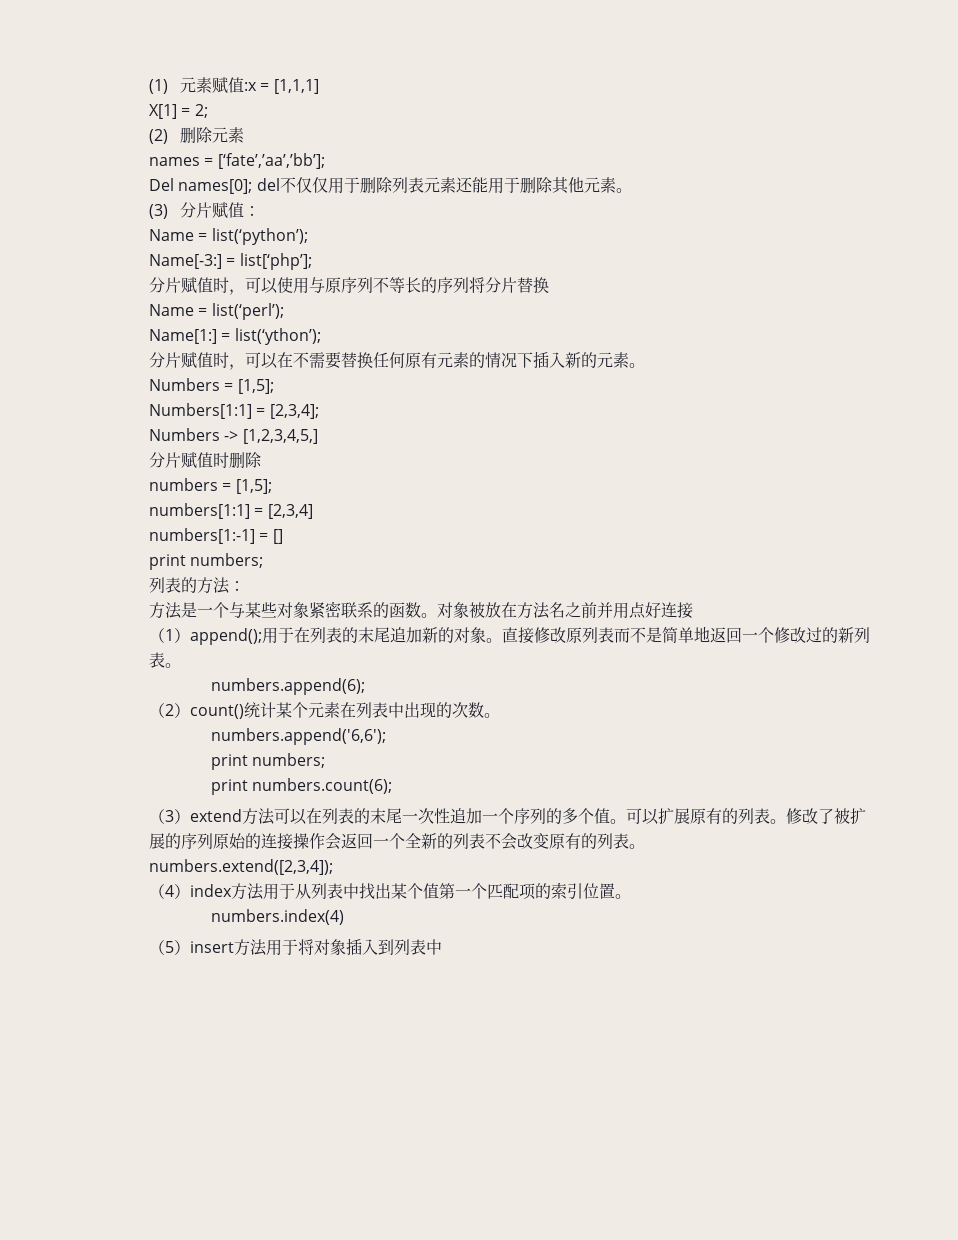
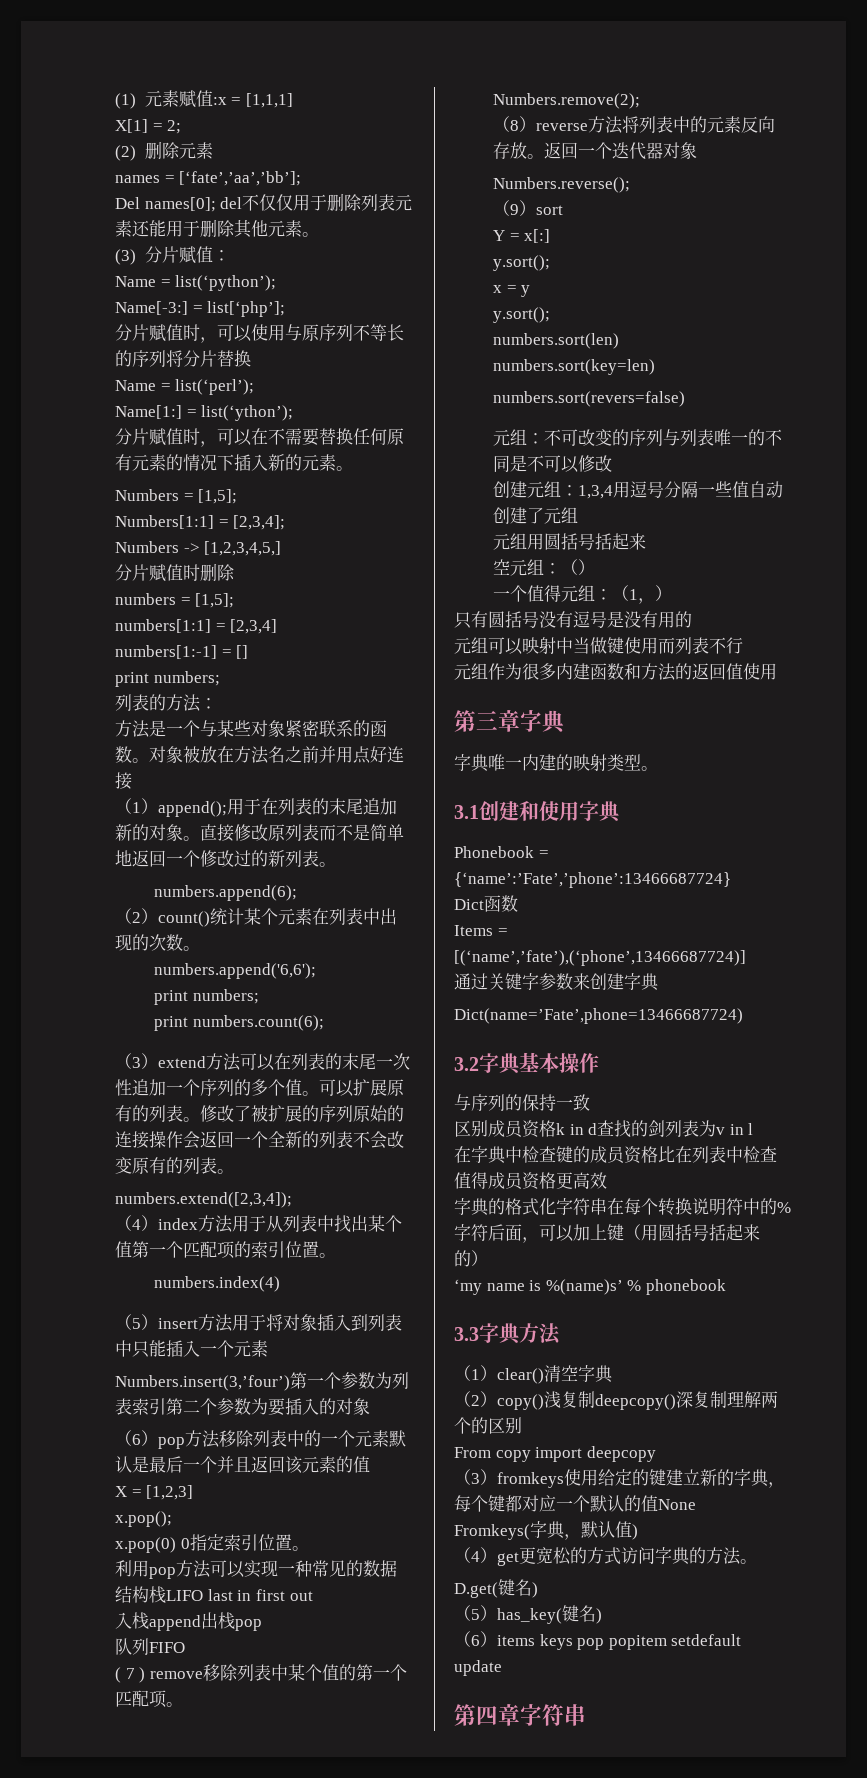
(442, 947) none -> [132,1340,269,1358] [115,1372,410,1391] [115,1398,371,1416] [115,1430,407,1449] [115,1456,371,1474] [115,1485,194,1500] [115,1511,173,1527] [115,1534,309,1553] [115,1560,398,1579] [115,1586,313,1603] [115,1612,263,1631] [115,1638,186,1655] [115,1664,407,1683] [115,1690,184,1708] [493,93,641,109] [493,116,776,134] [493,142,698,160] [493,177,631,193] [493,200,564,216] [493,229,551,243] [493,255,551,271] [493,285,531,297] [493,307,551,323] [493,333,620,349] [493,359,656,375] [493,391,686,407] [493,429,783,446] [493,455,613,473] [493,481,784,499] [493,507,579,524] [493,533,647,550] [493,559,596,576] [493,585,673,604] [454,611,692,629] [454,637,743,655] [454,663,777,681] [454,710,567,734] [454,754,658,772] [454,801,622,823] [454,846,549,858] [454,872,731,888] [454,895,518,912] [454,925,508,936] [454,950,746,966] [454,973,659,991] [454,1008,743,1024] [454,1052,599,1075] [454,1094,590,1111] [454,1120,754,1138] [454,1146,777,1164] [454,1172,607,1190] [454,1198,791,1216] [454,1224,760,1243] [454,1250,488,1267] [454,1279,726,1295] [454,1323,561,1345] [454,1365,613,1384] [454,1391,778,1410] [454,1417,522,1434] [454,1446,656,1462] [454,1469,785,1488] [454,1495,696,1512] [454,1521,638,1540] [454,1547,757,1566] [454,1579,538,1598] [454,1605,602,1624] [454,1631,742,1650] [454,1660,502,1676] [454,1704,586,1726] 只能插入一个元素 // Numbers.insert(3,’four’)第一个参数为列表索引第二个参数为要插入的对象 // （6）pop方法移除列表中的一个元素默认是最后一个并且返回该元素的值 // X = [1,2,3] // x.pop(); // x.pop(0) 0指定索引位置。 // 利用pop方法可以实现一种常见的数据结构栈LIFO last in first out // 入栈append出栈pop // 队列FIFO // ( 7 ) remove移除列表中某个值的第一个匹配项。 // Numbers.remove(2); // （8）reverse方法将列表中的元素反向存放。返回一个迭代器对象 // Numbers.reverse(); // （9）sort // Y = x[:] // y.sort(); // x = y // y.sort(); // numbers.sort(len) // numbers.sort(key=len) // numbers.sort(revers=false) // 元组：不可改变的序列与列表唯一的不同是不可以修改 // 创建元组：1,3,4用逗号分隔一些值自动创建了元组 // 元组用圆括号括起来 // 空元组：（） // 一个值得元组：（1，） // 只有圆括号没有逗号是没有用的 // 元组可以映射中当做键使用而列表不行 // 元组作为很多内建函数和方法的返回值使用 // 第三章字典 // 字典唯一内建的映射类型。 // 3.1创建和使用字典 // Phonebook = {‘name’:’Fate’,’phone’:13466687724} // Dict函数 // Items = [(‘name’,’fate’),(‘phone’,13466687724)] // 通过关键字参数来创建字典 // Dict(name=’Fate’,phone=13466687724) // 3.2字典基本操作 // 与序列的保持一致 // 区别成员资格k in d查找的剑列表为v in l // 在字典中检查键的成员资格比在列表中检查值得成员资格更高效 // 字典的格式化字符串在每个转换说明符中的%字符后面，可以加上键（用圆括号括起来的） // ‘my name is %(name)s’ % phonebook // 3.3字典方法 // （1）clear()清空字典 // （2）copy()浅复制deepcopy()深复制理解两个的区别 // From copy import deepcopy // （3）fromkeys使用给定的键建立新的字典，每个键都对应一个默认的值None // Fromkeys(字典，默认值) // （4）get更宽松的方式访问字典的方法。 // D.get(键名) // （5）has_key(键名) // （6）items keys pop popitem setdefault update // 第四章字符串

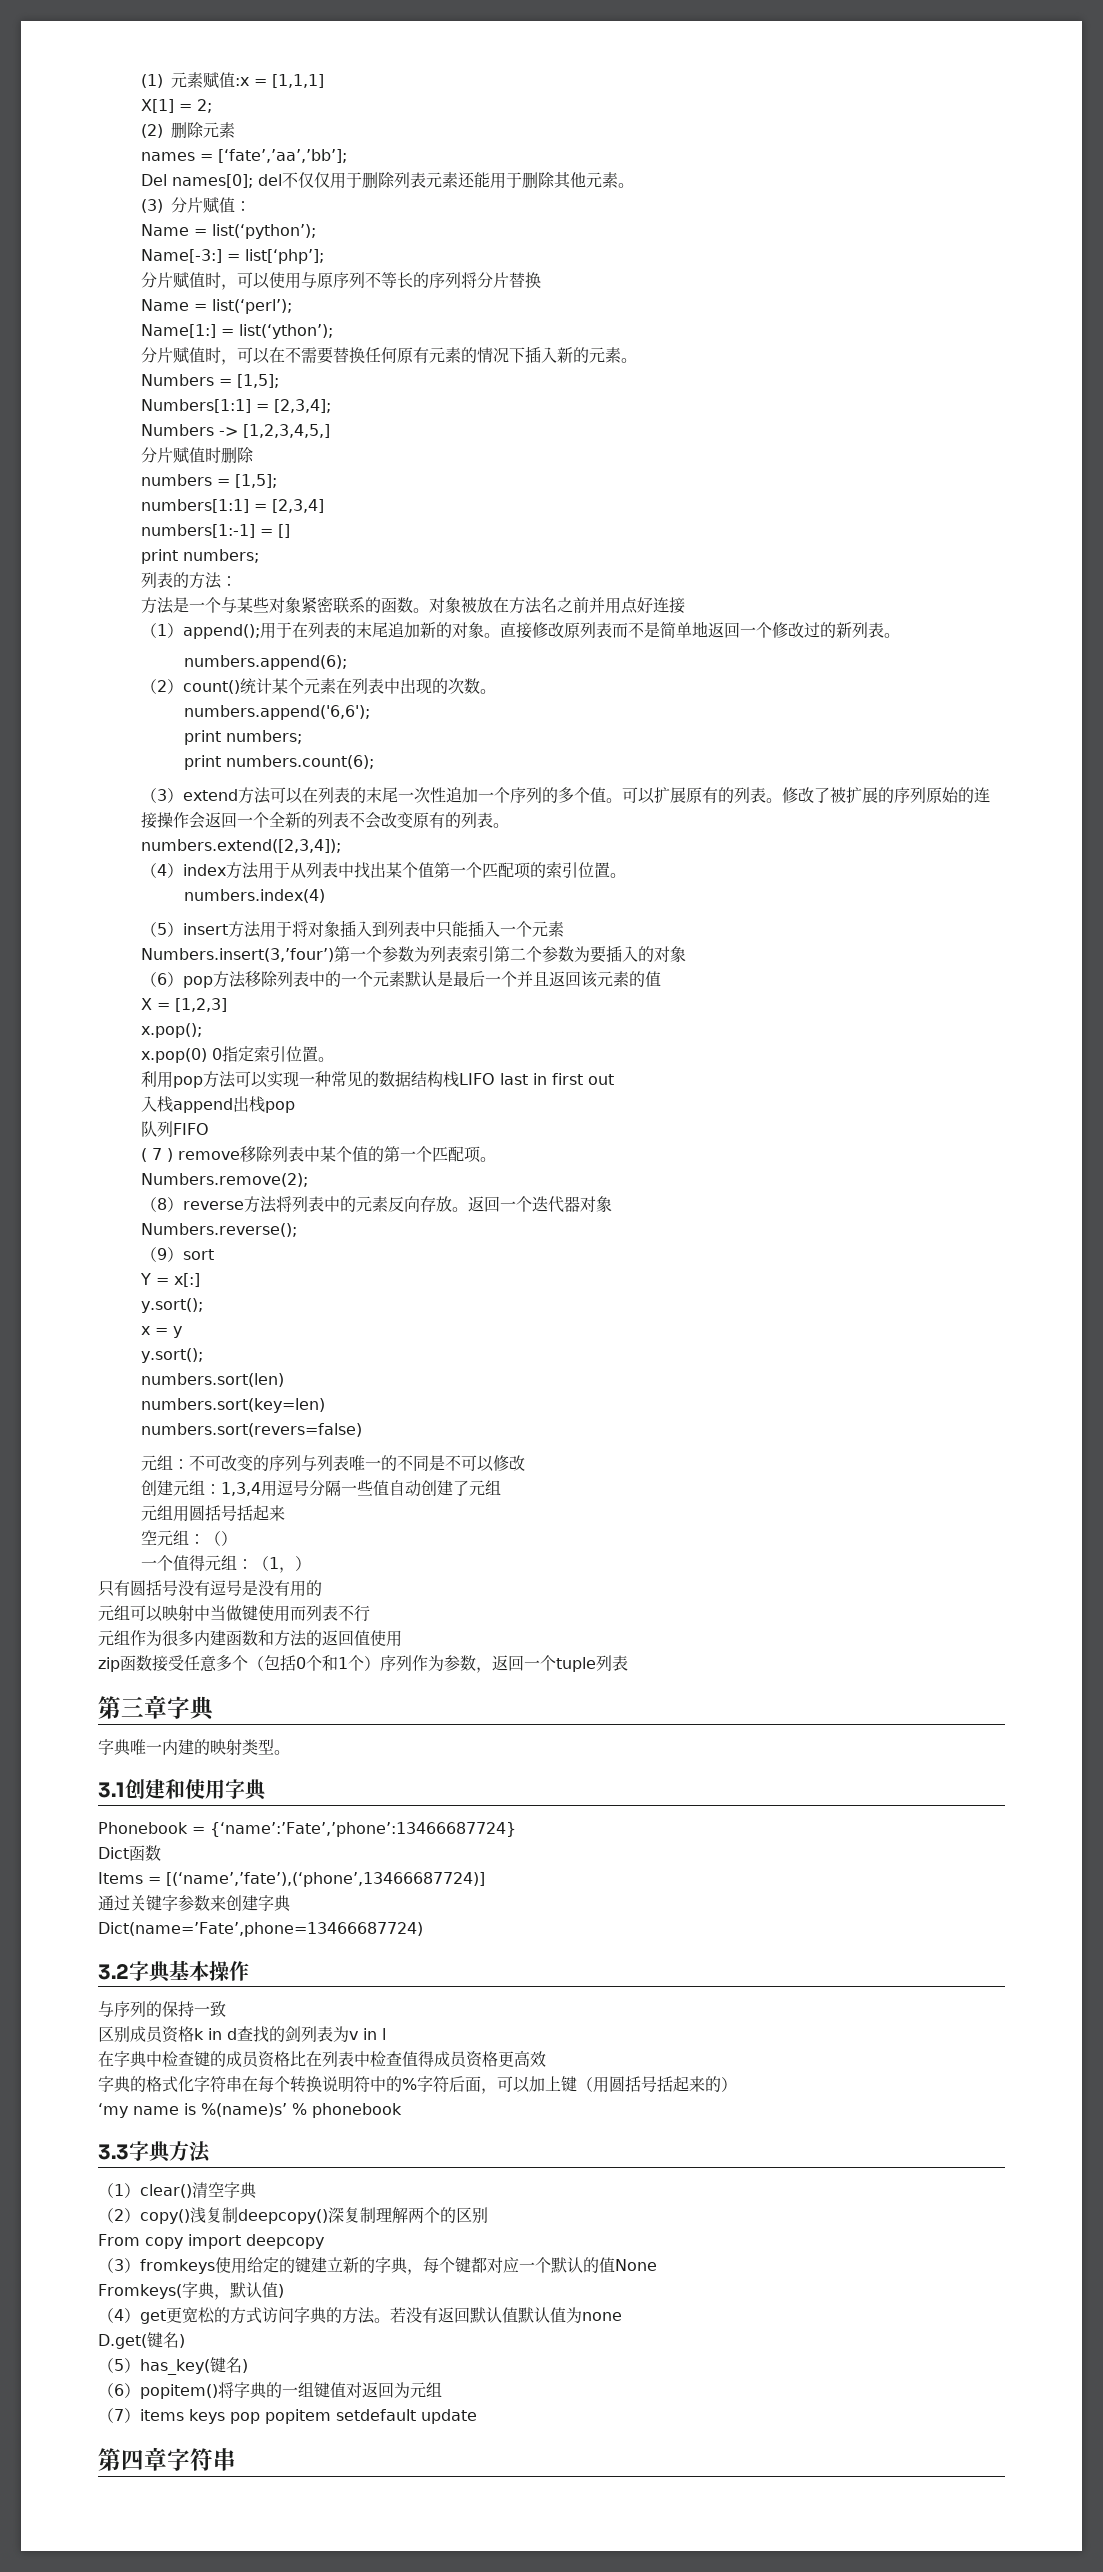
(777, 671) none -> [98,1655,628,1673] // zip函数接受任意多个（包括0个和1个）序列作为参数，返回一个tuple列表
(757, 1561) none -> [390,2307,622,2323] 若没有返回默认值默认值为none
(497, 1639) none -> [140,2382,442,2399] [98,2408,140,2423] popitem()将字典的一组键值对返回为元组 // （7）

